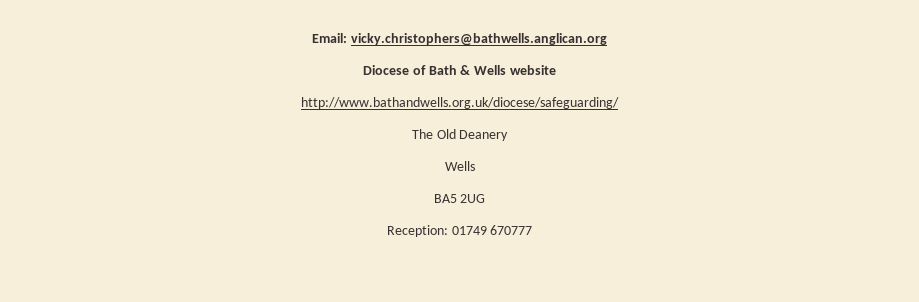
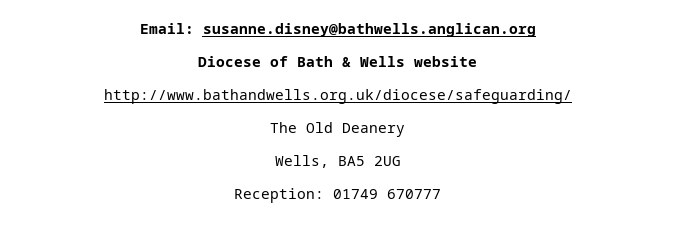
[350,33,607,46] vicky.christophers@bathwells.anglican.org -> [202,23,536,37] susanne.disney@bathwells.anglican.org
[444,161,475,171] Wells // -> [274,155,329,168] Wells,

